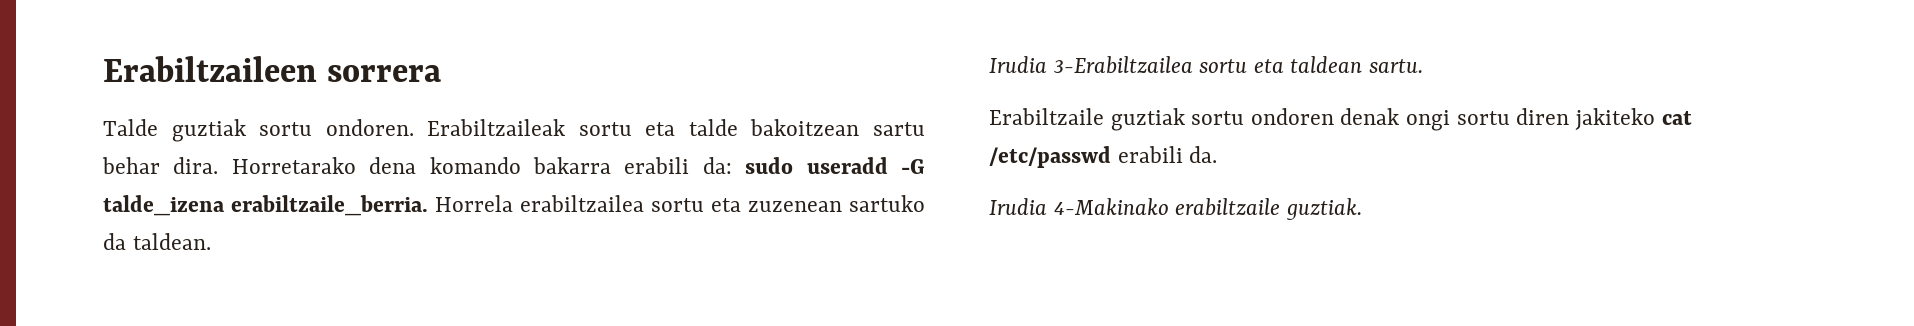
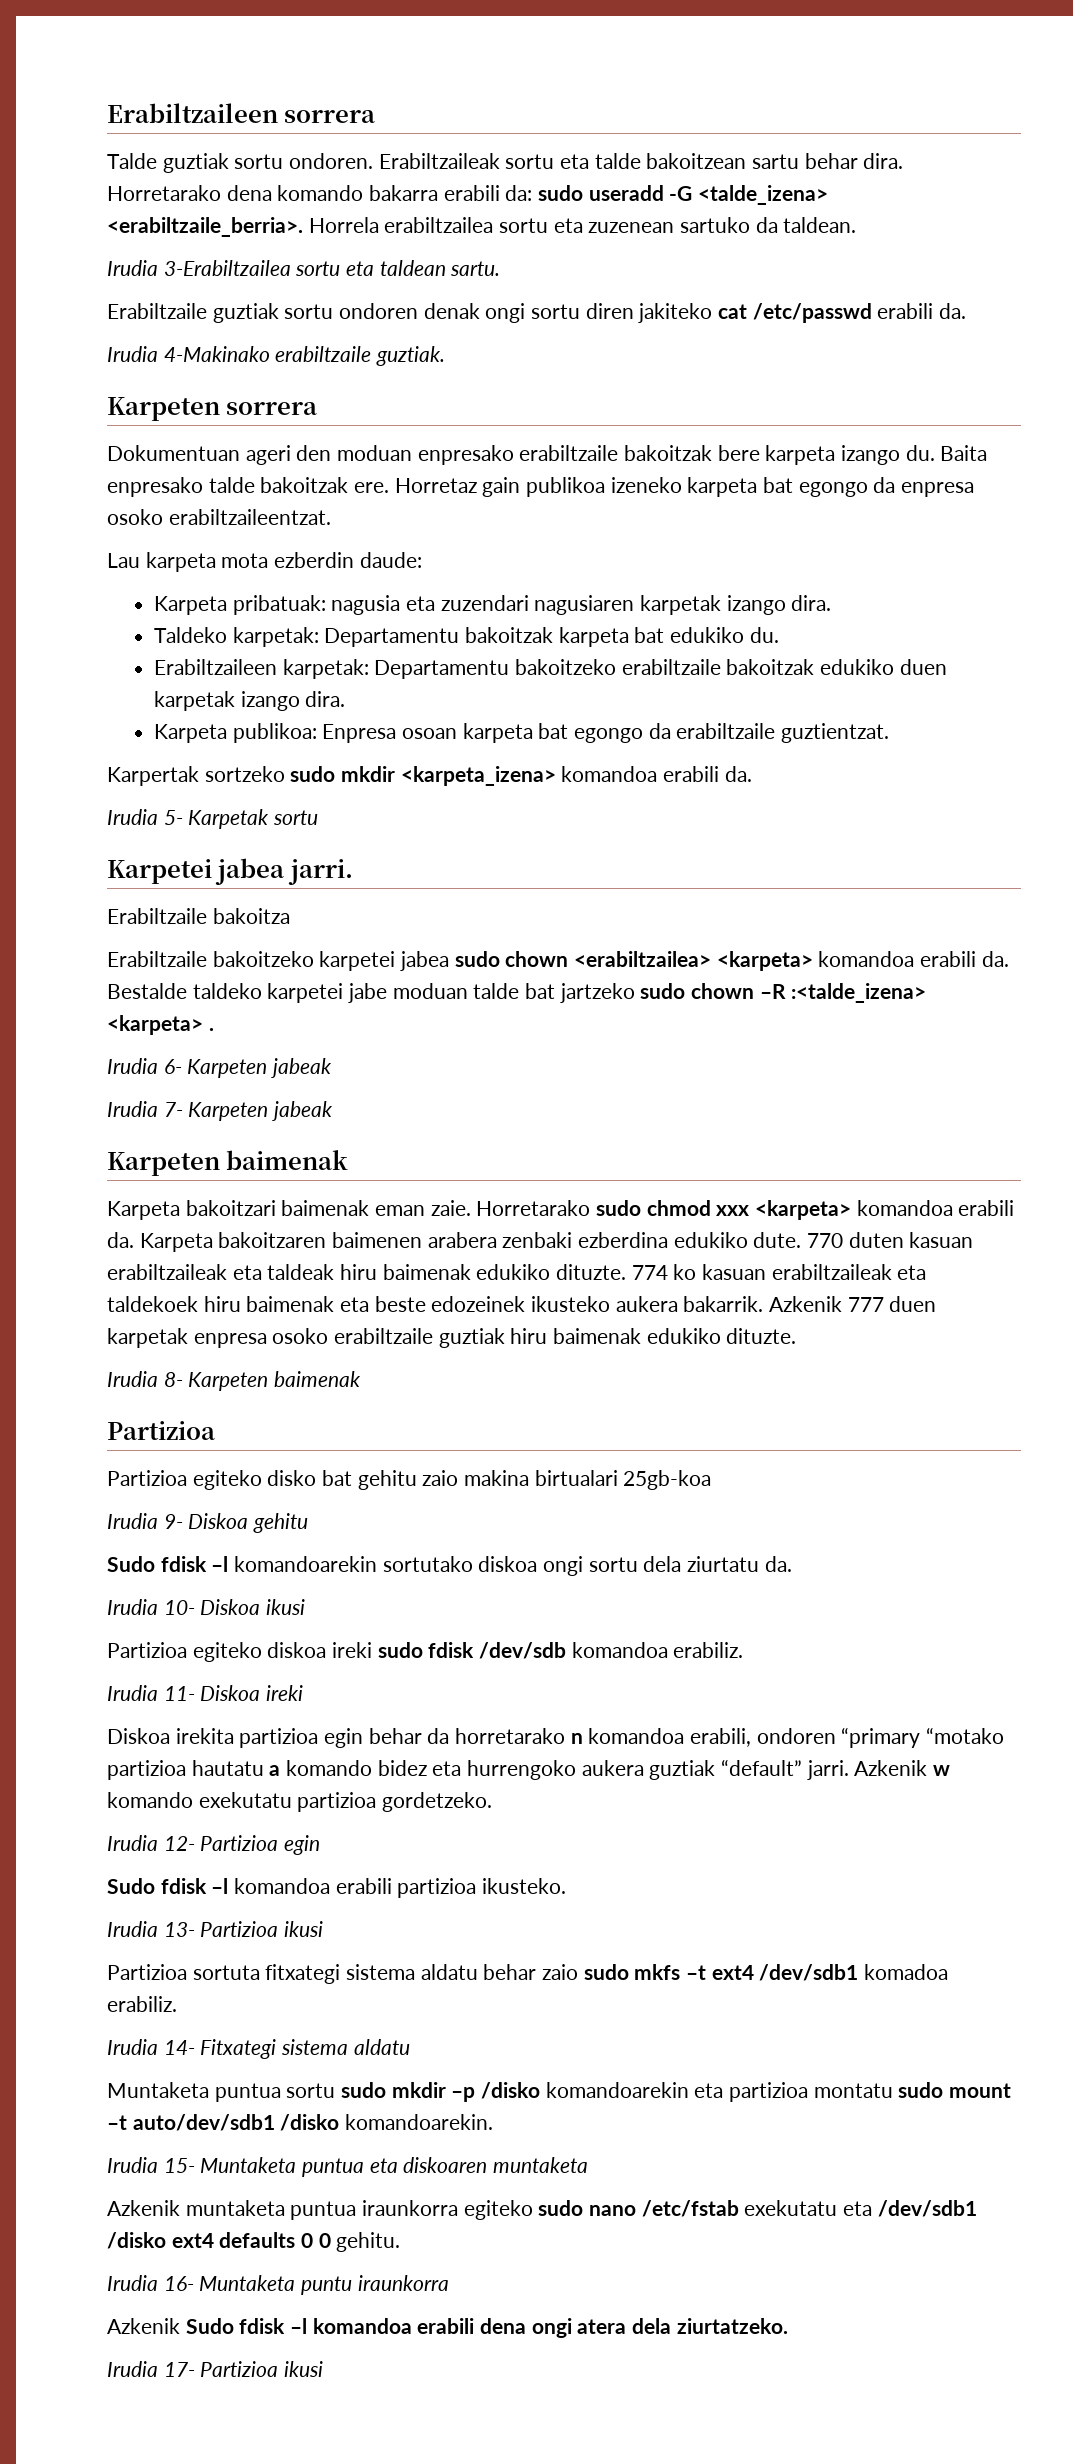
[103,195,428,216] talde_izena erabiltzaile_berria. -> [698,185,829,205] [107,217,303,237] <talde_izena> <erabiltzaile_berria>.
(1362, 209) none -> [107,397,318,421] [107,445,988,465] [107,477,975,497] [107,509,331,525] [107,552,422,572] [154,595,832,615] [154,627,779,647] [154,659,947,679] [154,691,346,711] [154,723,890,743] [107,766,752,786] [107,809,319,829] [107,858,353,885] [107,908,290,924] [107,951,1009,971] [107,983,927,1003] [107,1015,214,1035] [107,1058,333,1078] [107,1101,334,1121] [107,1150,349,1176] [107,1200,1015,1220] [107,1232,974,1252] [107,1264,927,1280] [107,1296,937,1312] [107,1328,797,1348] [107,1371,362,1391] [107,1421,215,1440] [107,1470,712,1490] [107,1513,309,1533] [107,1556,792,1576] [107,1599,306,1615] [107,1642,744,1662] [107,1685,304,1701] [107,1727,1005,1748] [107,1759,951,1780] [107,1792,493,1812] [107,1835,321,1855] [107,1878,567,1898] [107,1921,324,1937] [107,1964,949,1984] [107,1996,177,2012] [107,2039,410,2059] [107,2082,1012,2102] [107,2114,494,2131] [107,2157,589,2177] [107,2200,977,2220] [107,2232,401,2252] [107,2275,449,2295] [107,2318,788,2338] [107,2361,324,2377] // Karpeten sorrera // Dokumentuan ageri den moduan enpresako erabiltzaile bakoitzak bere karpeta izango du. Baita enpresako talde bakoitzak ere. Horretaz gain publikoa izeneko karpeta bat egongo da enpresa osoko erabiltzaileentzat. // Lau karpeta mota ezberdin daude: // Karpeta pribatuak: nagusia eta zuzendari nagusiaren karpetak izango dira. // Taldeko karpetak: Departamentu bakoitzak karpeta bat edukiko du. // Erabiltzaileen karpetak: Departamentu bakoitzeko erabiltzaile bakoitzak edukiko duen karpetak izango dira. // Karpeta publikoa: Enpresa osoan karpeta bat egongo da erabiltzaile guztientzat. // Karpertak sortzeko sudo mkdir <karpeta_izena> komandoa erabili da. // Irudia 5- Karpetak sortu // Karpetei jabea jarri. // Erabiltzaile bakoitza // Erabiltzaile bakoitzeko karpetei jabea sudo chown <erabiltzailea> <karpeta> komandoa erabili da. Bestalde taldeko karpetei jabe moduan talde bat jartzeko sudo chown –R :<talde_izena> <karpeta> . // Irudia 6- Karpeten jabeak // Irudia 7- Karpeten jabeak // Karpeten baimenak // Karpeta bakoitzari baimenak eman zaie. Horretarako sudo chmod xxx <karpeta> komandoa erabili da. Karpeta bakoitzaren baimenen arabera zenbaki ezberdina edukiko dute. 770 duten kasuan erabiltzaileak eta taldeak hiru baimenak edukiko dituzte. 774 ko kasuan erabiltzaileak eta taldekoek hiru baimenak eta beste edozeinek ikusteko aukera bakarrik. Azkenik 777 duen karpetak enpresa osoko erabiltzaile guztiak hiru baimenak edukiko dituzte. // Irudia 8- Karpeten baimenak // Partizioa // Partizioa egiteko disko bat gehitu zaio makina birtualari 25gb-koa // Irudia 9- Diskoa gehitu // Sudo fdisk –l komandoarekin sortutako diskoa ongi sortu dela ziurtatu da. // Irudia 10- Diskoa ikusi // Partizioa egiteko diskoa ireki sudo fdisk /dev/sdb komandoa erabiliz. // Irudia 11- Diskoa ireki // Diskoa irekita partizioa egin behar da horretarako n komandoa erabili, ondoren “primary “motako partizioa hautatu a komando bidez eta hurrengoko aukera guztiak “default” jarri. Azkenik w komando exekutatu partizioa gordetzeko. // Irudia 12- Partizioa egin // Sudo fdisk –l komandoa erabili partizioa ikusteko. // Irudia 13- Partizioa ikusi // Partizioa sortuta fitxategi sistema aldatu behar zaio sudo mkfs –t ext4 /dev/sdb1 komadoa erabiliz. // Irudia 14- Fitxategi sistema aldatu // Muntaketa puntua sortu sudo mkdir –p /disko komandoarekin eta partizioa montatu sudo mount –t auto/dev/sdb1 /disko komandoarekin. // Irudia 15- Muntaketa puntua eta diskoaren muntaketa // Azkenik muntaketa puntua iraunkorra egiteko sudo nano /etc/fstab exekutatu eta /dev/sdb1 /disko ext4 defaults 0 0 gehitu. // Irudia 16- Muntaketa puntu iraunkorra // Azkenik Sudo fdisk –l komandoa erabili dena ongi atera dela ziurtatzeko. // Irudia 17- Partizioa ikusi

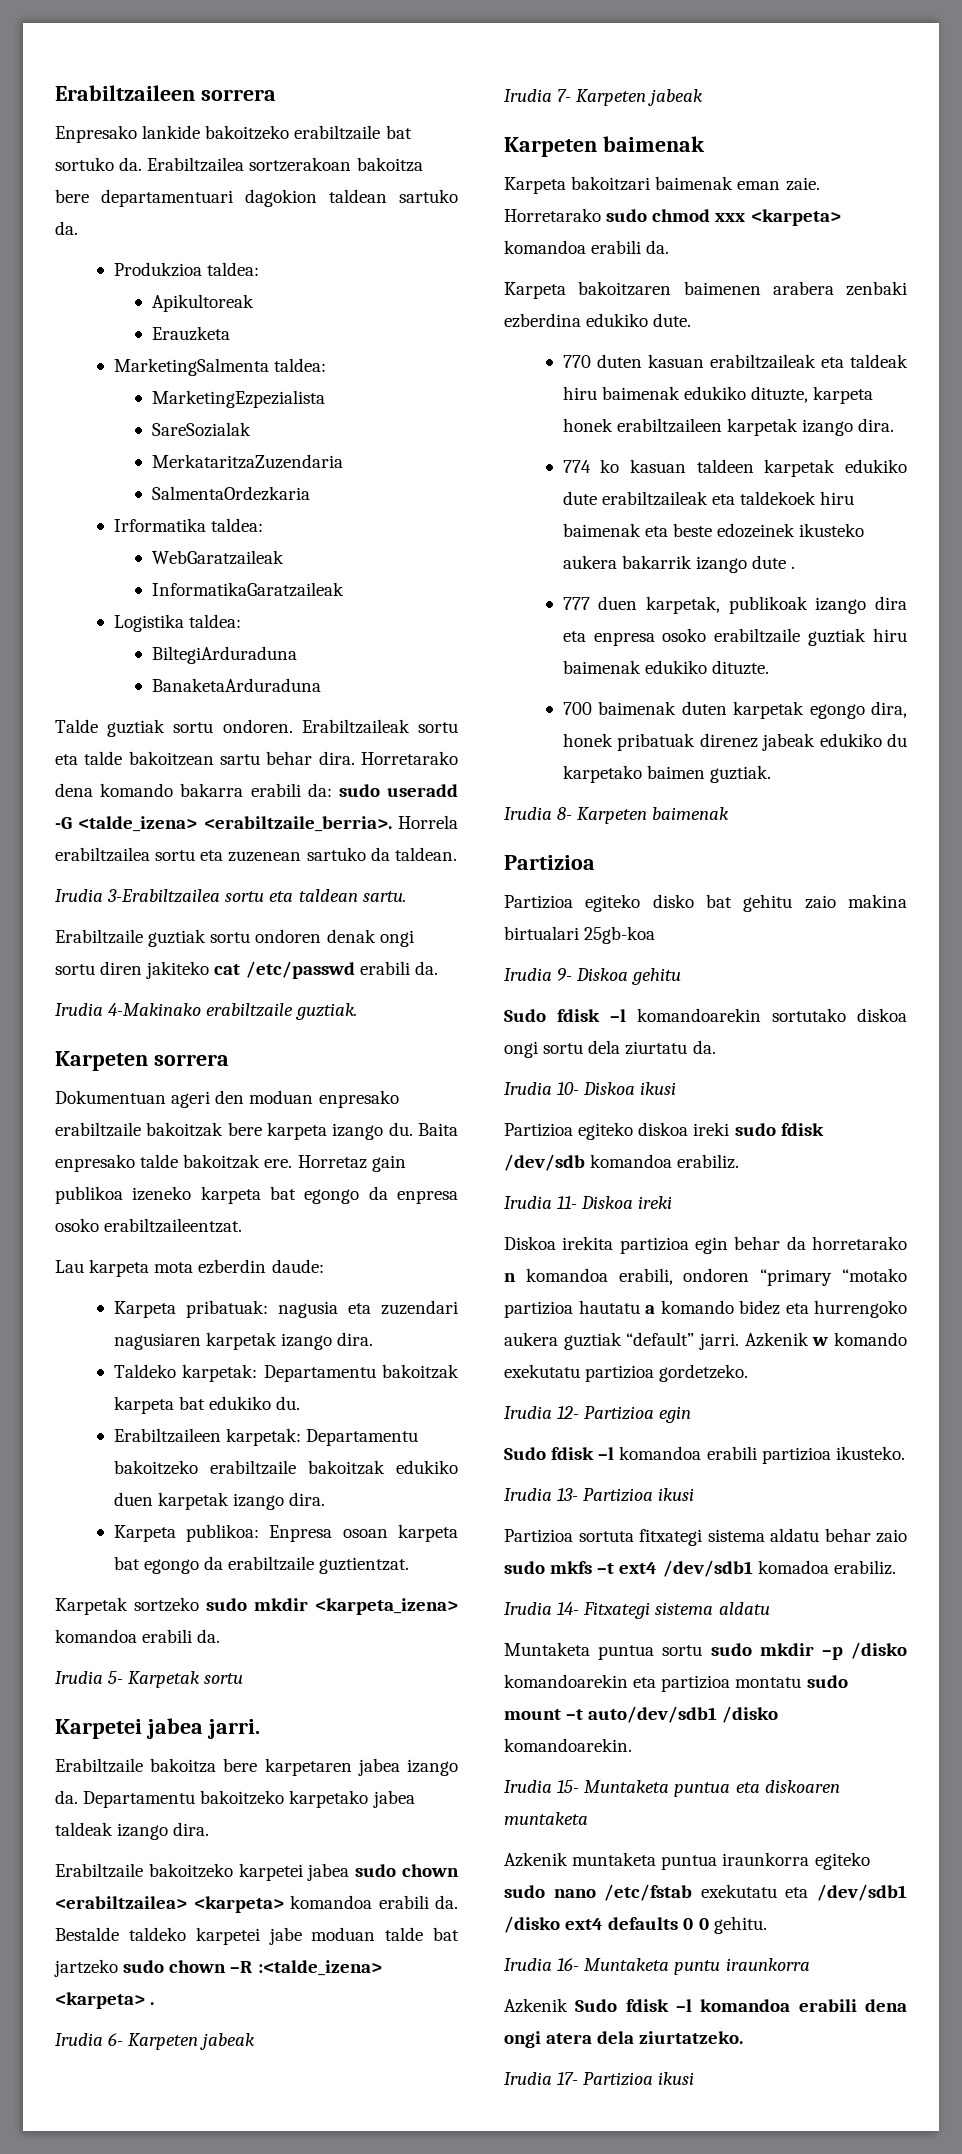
(376, 116) none -> [55,125,412,143] [55,157,423,172] [55,189,458,207] [55,221,78,235] [113,262,259,277] [151,294,254,312] [151,326,230,341] [113,358,326,376] [151,390,325,408] [151,422,251,437] [151,454,343,469] [151,486,310,501] [113,518,263,532] [151,550,284,565] [151,582,344,597] [113,614,241,632] [151,646,297,664] [151,678,321,692] // Enpresako lankide bakoitzeko erabiltzaile bat sortuko da. Erabiltzailea sortzerakoan bakoitza bere departamentuari dagokion taldean sartuko da. // Produkzioa taldea: // Apikultoreak // Erauzketa // MarketingSalmenta taldea: // MarketingEzpezialista // SareSozialak // MerkataritzaZuzendaria // SalmentaOrdezkaria // Irformatika taldea: // WebGaratzaileak // InformatikaGaratzaileak // Logistika taldea: // BiltegiArduraduna // BanaketaArduraduna
[107,766,199,786] Karpertak -> [55,1597,128,1615] Karpetak
(290, 916) none -> [223,1758,458,1776] [55,1790,415,1808] [55,1822,210,1840] bere karpetaren jabea izango da. Departamentu bakoitzeko karpetako jabea taldeak izango dira.
(134, 1240) none -> (670, 247) //
(802, 1240) none -> (692, 320) //
[556,1264,767,1280] dituzte. 774 ko kasuan -> [751,386,874,404] [562,418,895,436] [562,459,907,477] [562,491,597,505] dituzte, karpeta honek erabiltzaileen karpetak izango dira. // 774 ko kasuan taldeen karpetak edukiko dute
[683,1296,937,1312] [107,1328,188,1348] bakarrik. Azkenik 777 duen karpetak -> [621,555,796,573] [562,596,907,614] [562,631,586,642] bakarrik izango dute . // 777 duen karpetak, publikoak izango dira eta
(797, 1336) none -> [562,701,907,719] [562,733,907,751] [562,765,772,783] // 700 baimenak duten karpetak egongo dira, honek pribatuak direnez jabeak edukiko du karpetako baimen guztiak.

